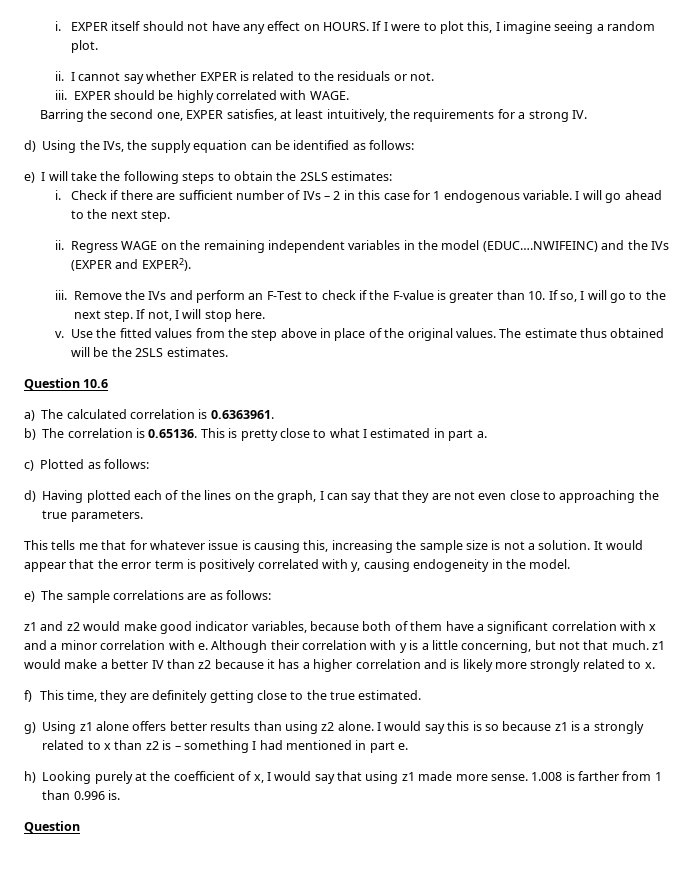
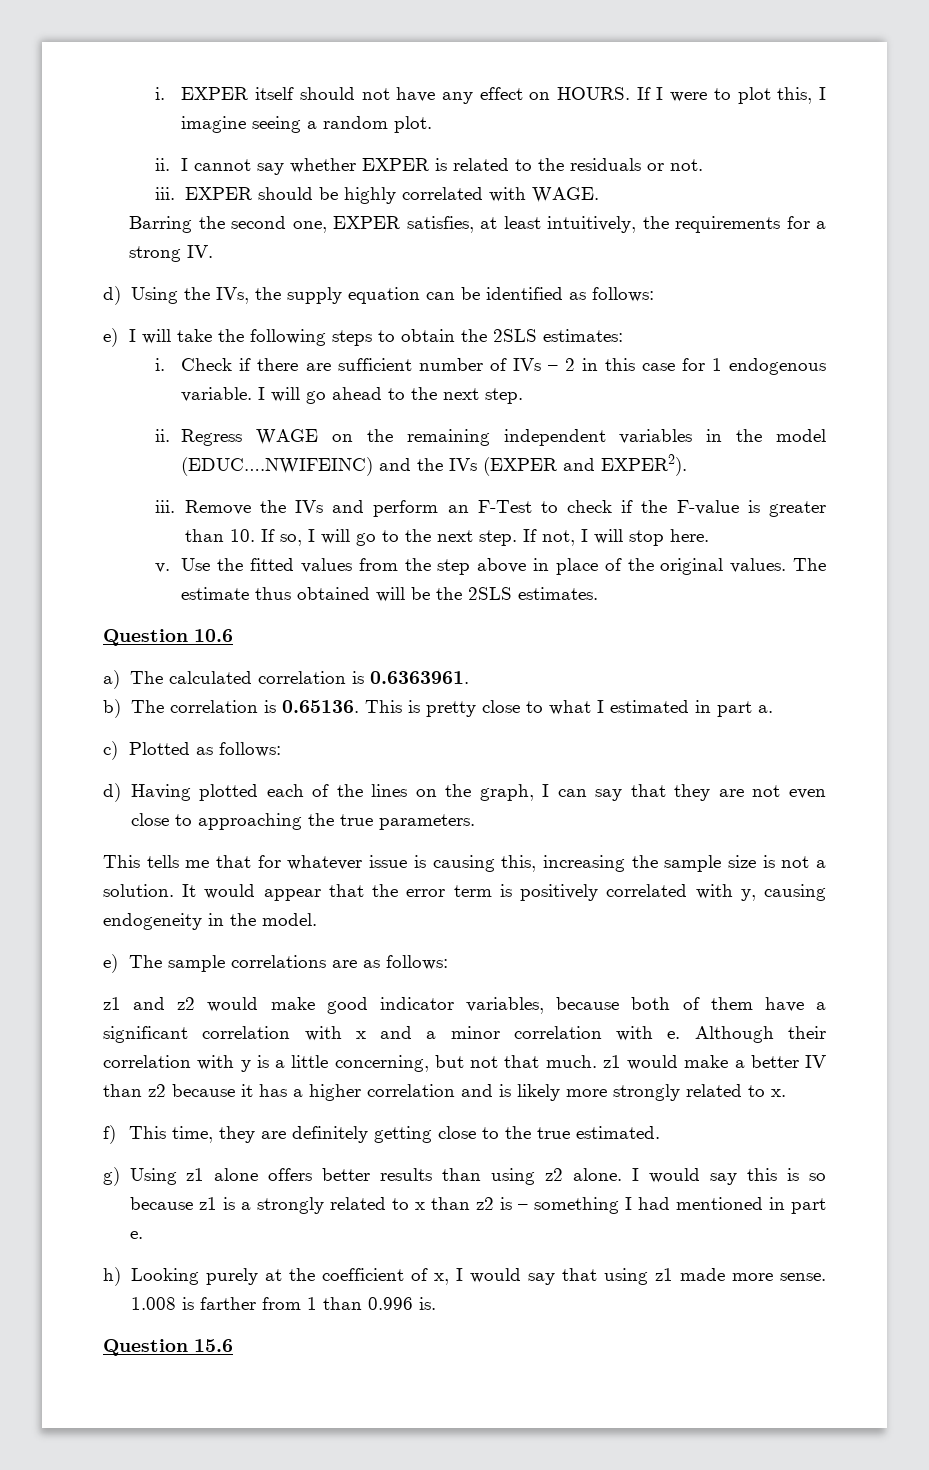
(80, 827) none -> [194,1339,233,1352] 15.6

